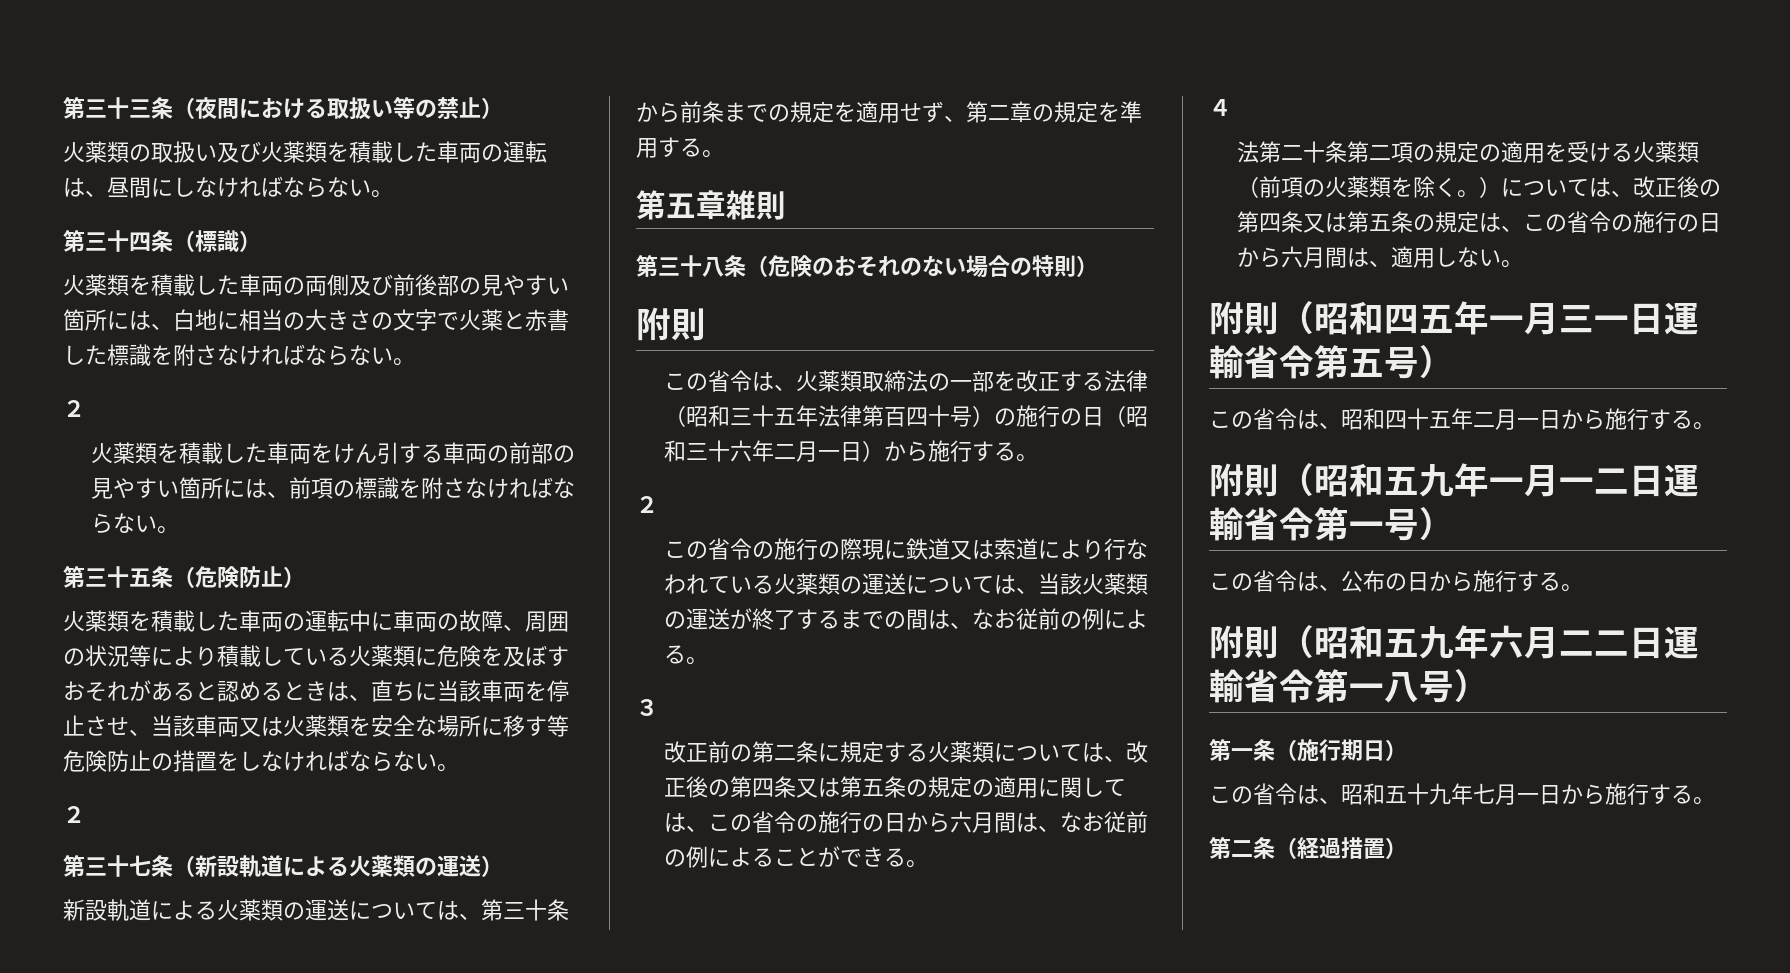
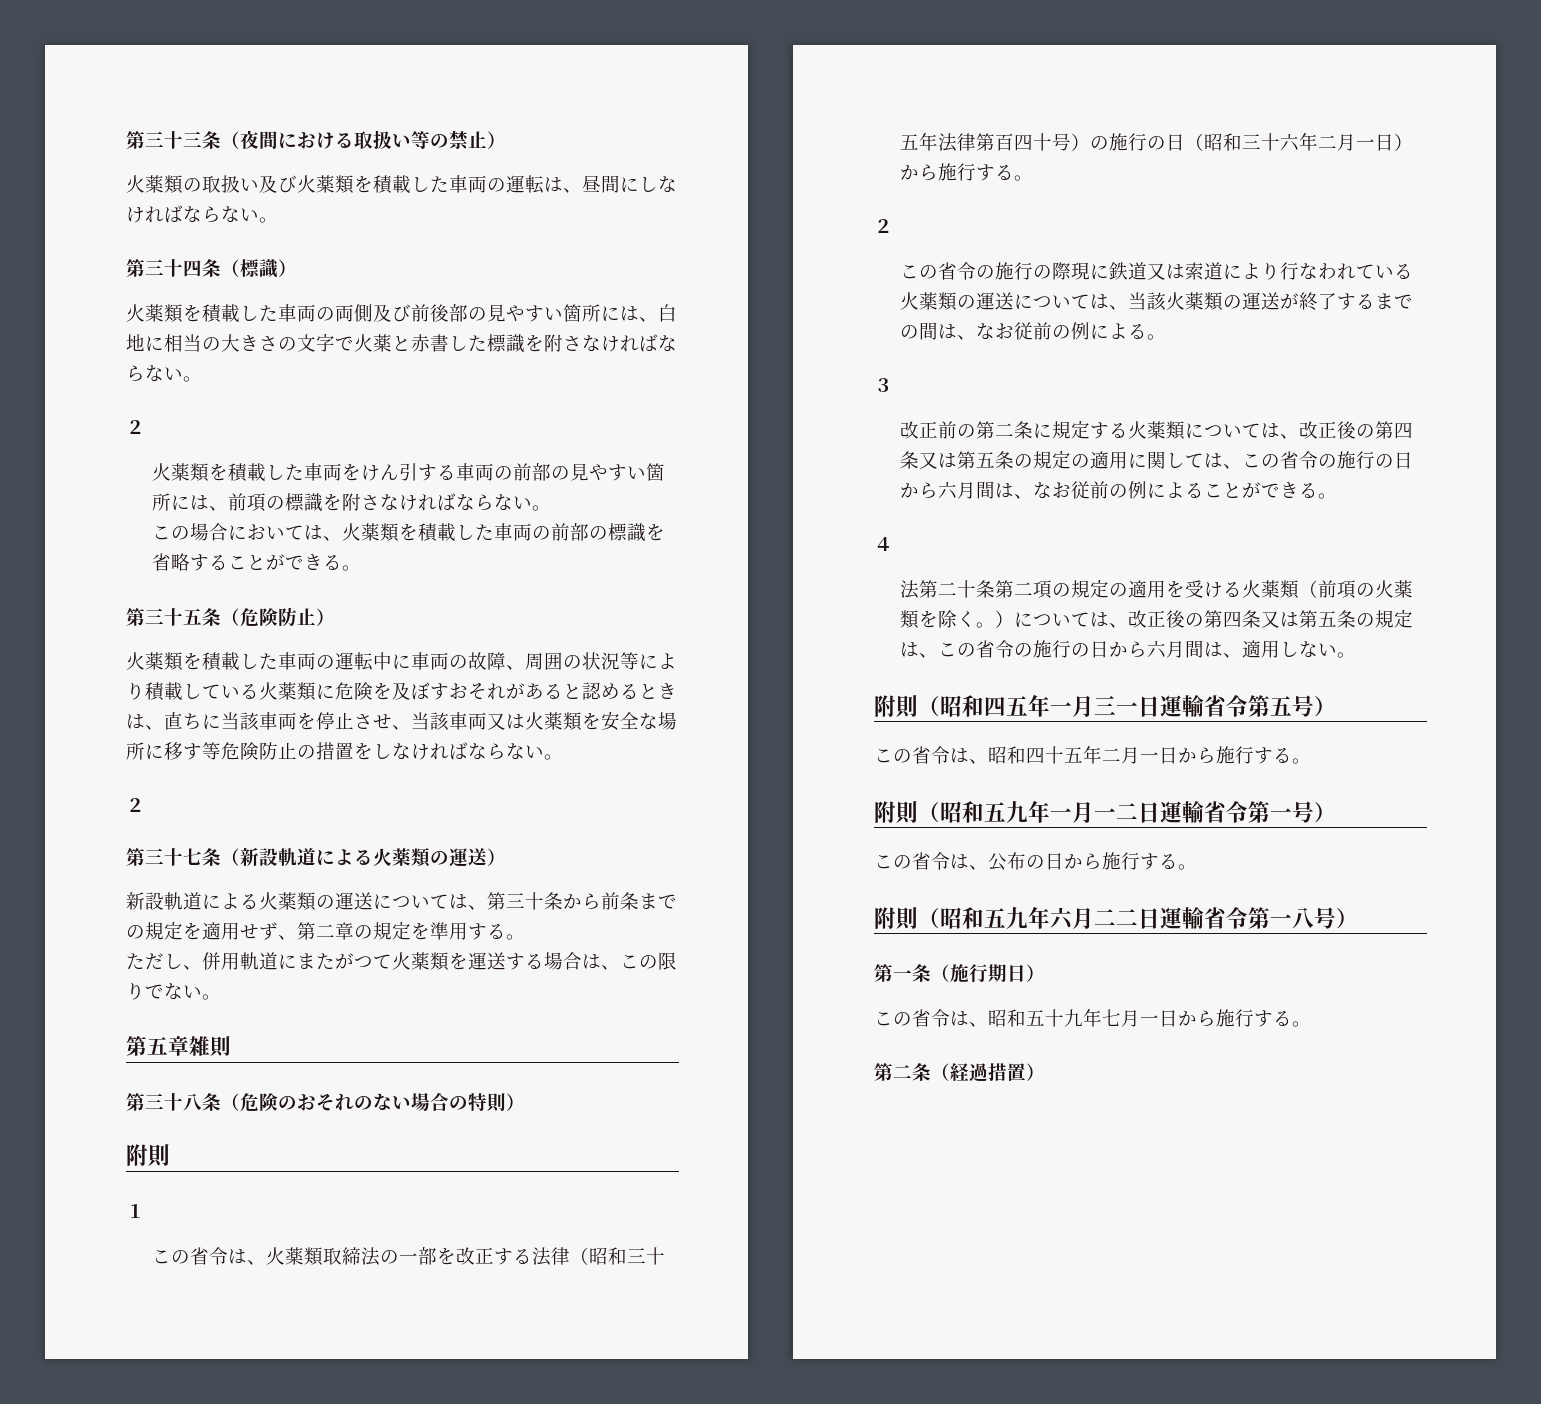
(179, 530) none -> [152,523,666,542] [152,553,362,571] // この場合においては、火薬類を積載した車両の前部の標識を省略することができる。
(724, 154) none -> [126,952,677,971] [126,982,221,1000] // ただし、併用軌道にまたがつて火薬類を運送する場合は、この限りでない。
(706, 324) none -> [126,1204,145,1218] // １

